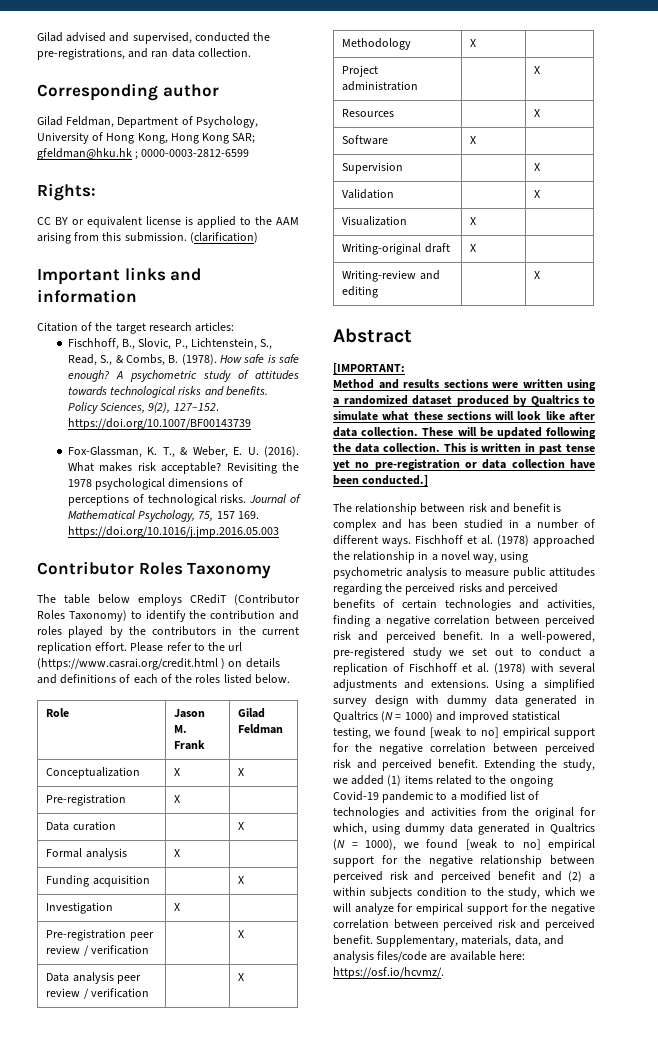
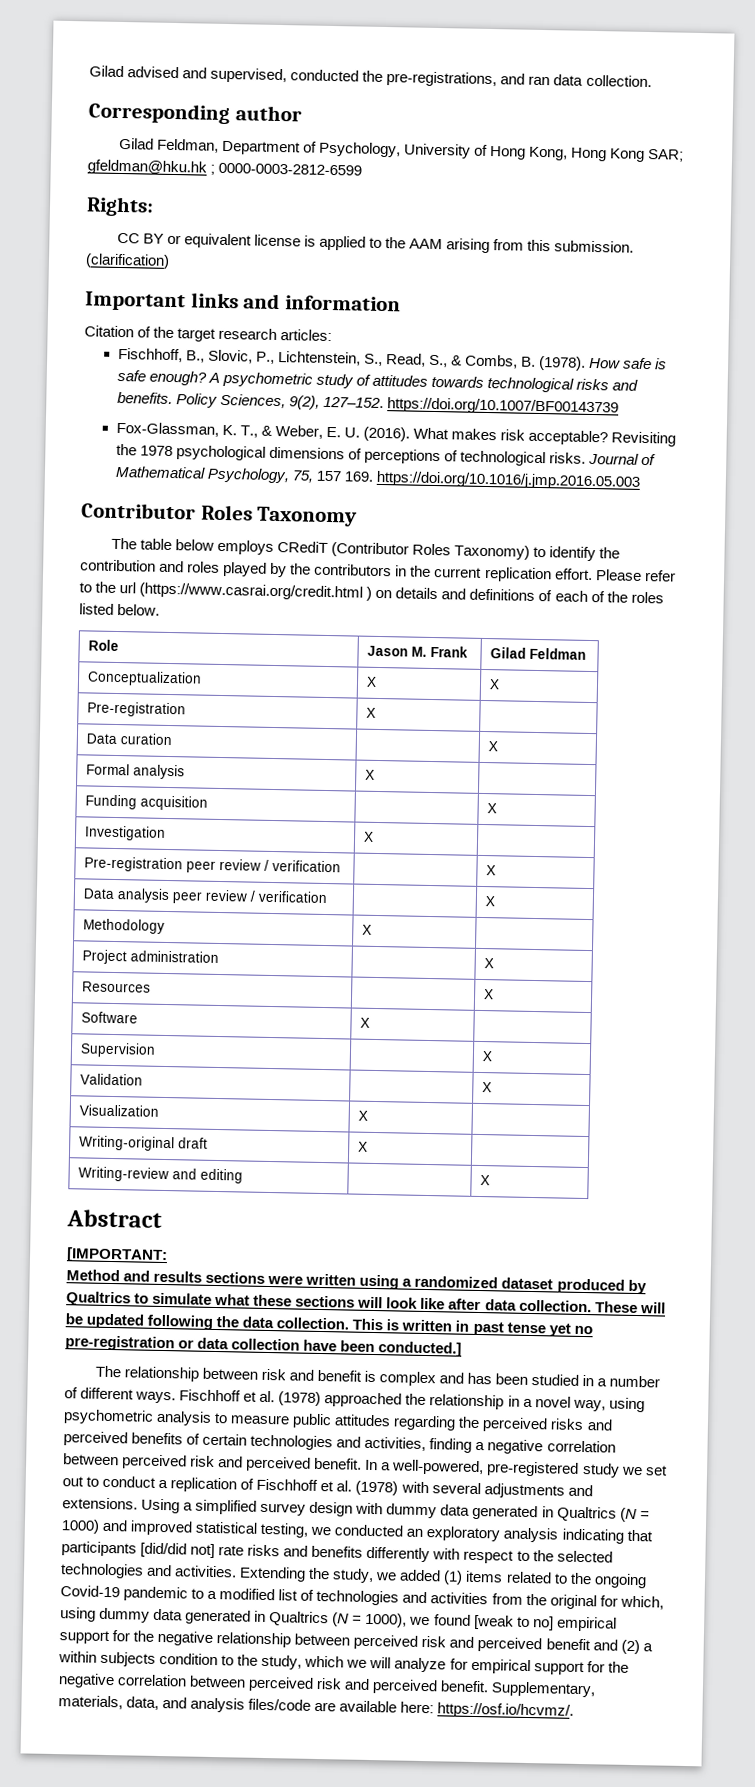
[394,727,595,739] [333,743,595,755] [333,759,478,771] found [weak to no] empirical support for the negative correlation between perceived risk and perceived benefit. -> [334,1524,653,1544] [61,1541,613,1564] [60,1563,238,1579] conducted an exploratory analysis indicating that participants [did/did not] rate risks and benefits differently with respect to the selected technologies and activities.

